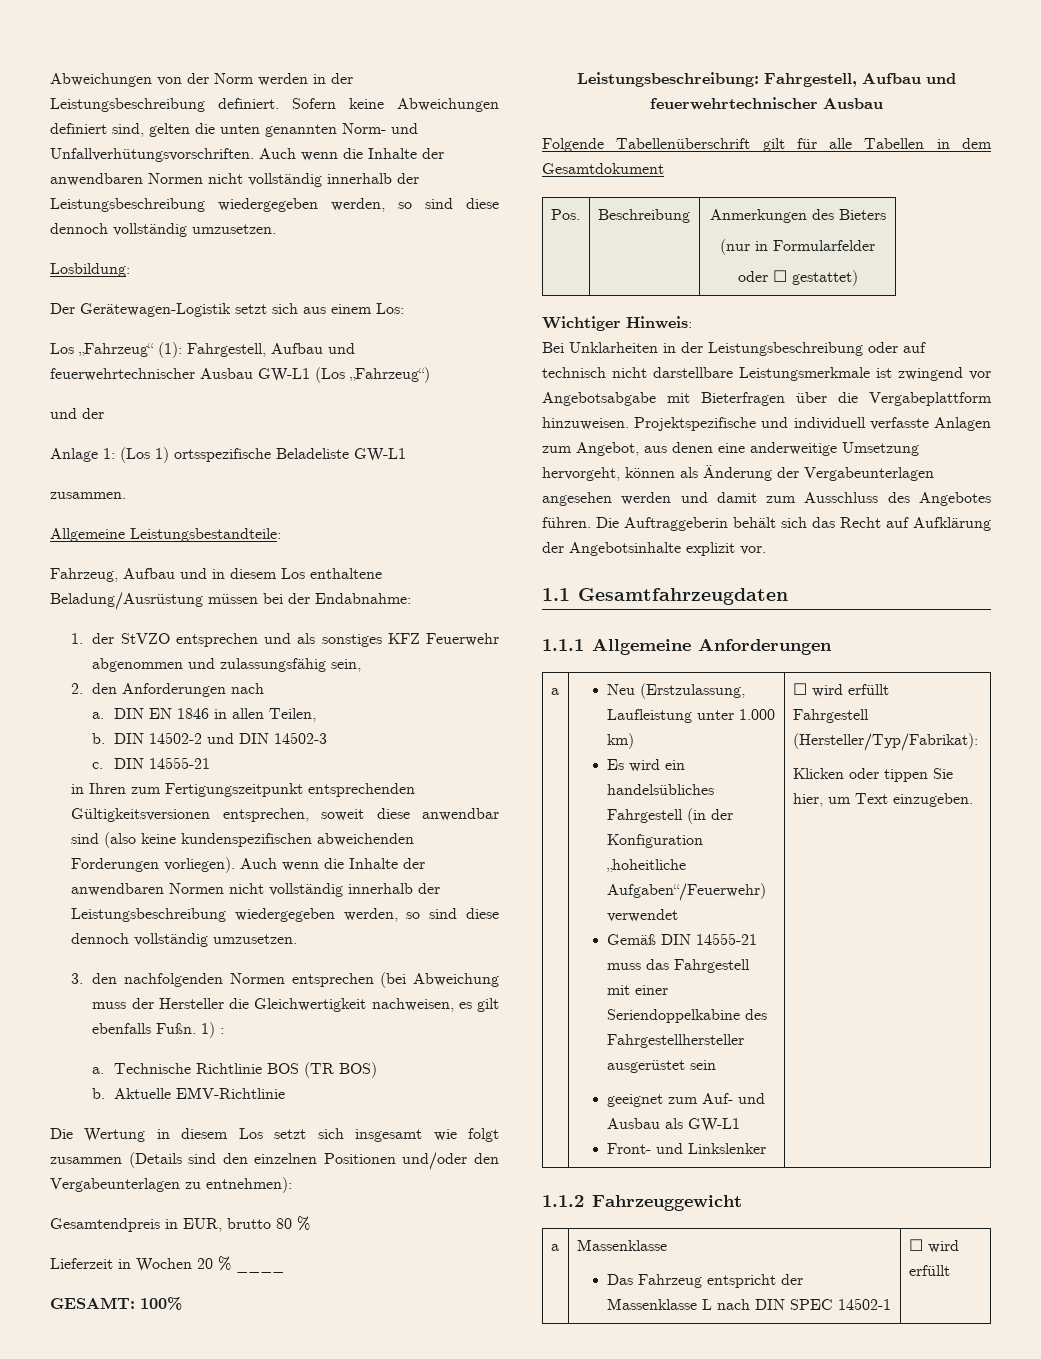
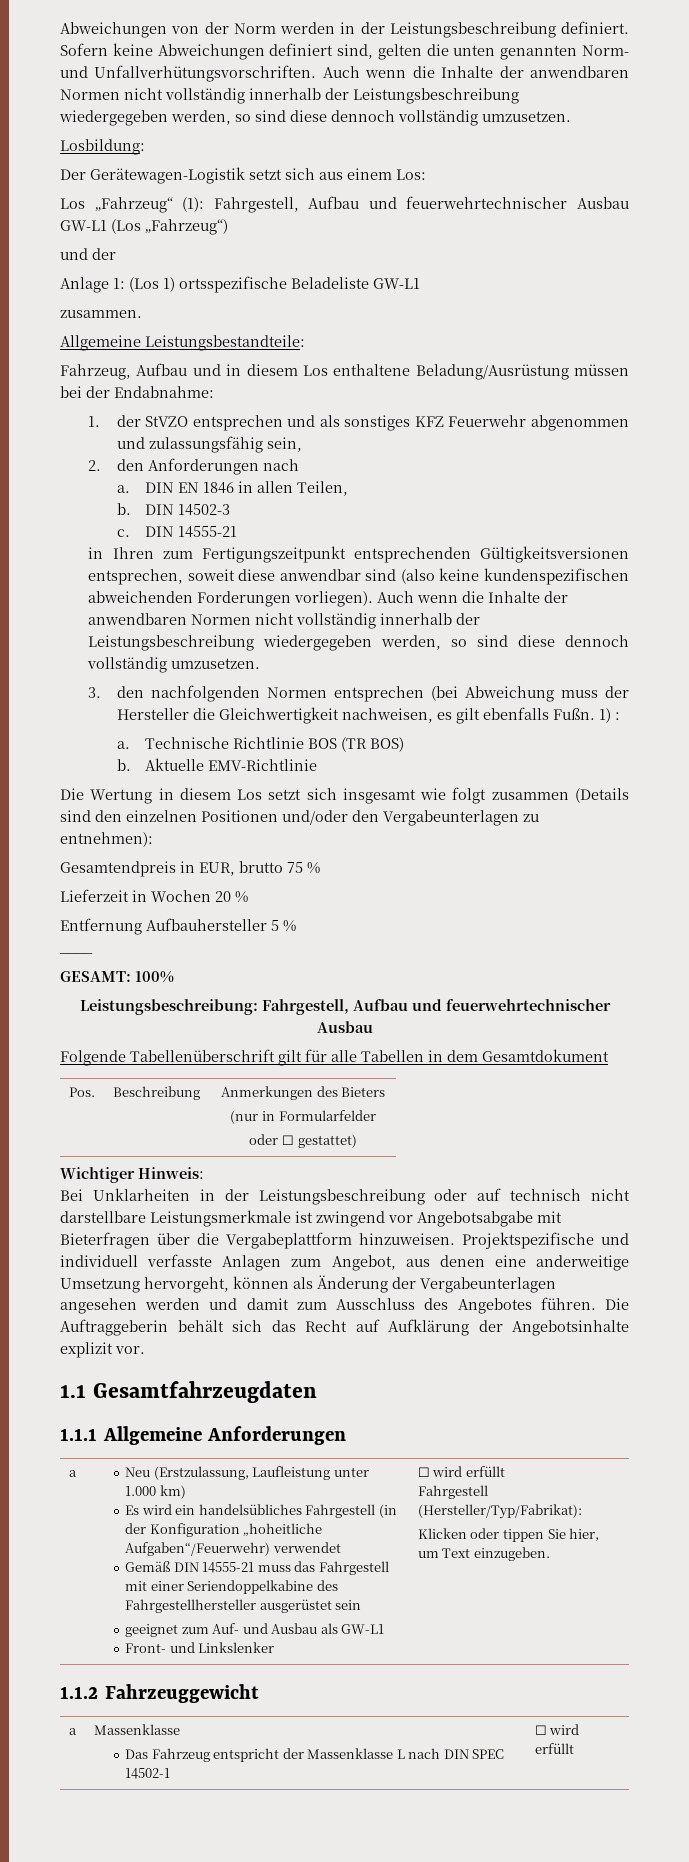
[148,732,269,744] 14502-2 und DIN -> (175, 509) none
[276,1218,292,1229] 80 -> [287,862,303,873] 75
(231, 1263) none -> [60,918,296,935] // Entfernung Aufbauhersteller 5 % //

